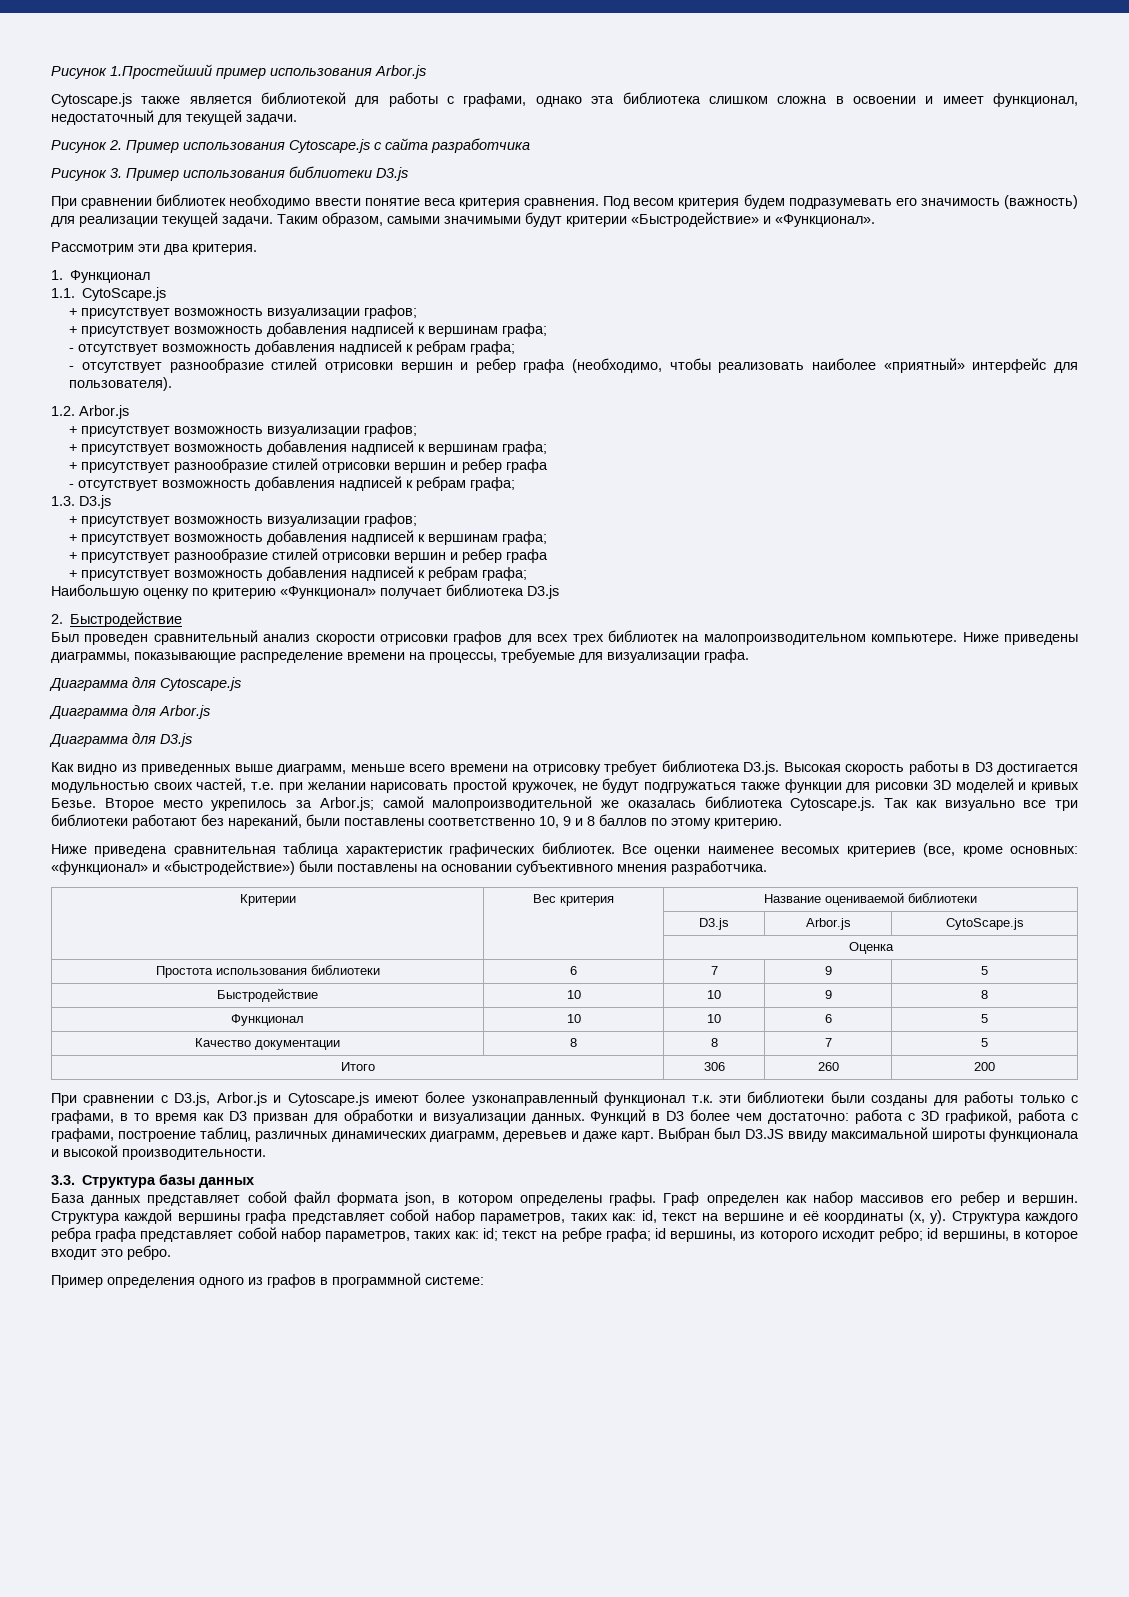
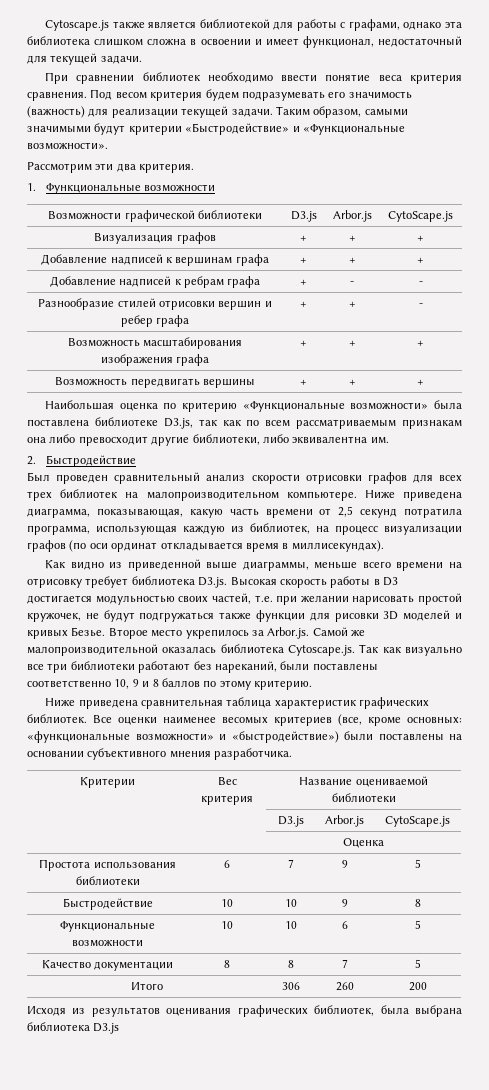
[51,64,426,79] Рисунок 1.Простейший пример использования Arbor.js // -> (45, 25) none
[51,138,530,153] [51,166,408,181] // Рисунок 2. Пример использования Cytoscape.js с сайта разработчика // Рисунок 3. Пример использования библиотеки D3.js -> (142, 59) none
[775,214,875,227] «Функционал». -> [302,124,405,135] [27,142,108,150] «Функциональные возможности».
[70,270,151,283] [51,287,167,301] [69,305,418,319] [69,322,548,337] [69,340,516,355] [69,358,1078,373] [69,377,173,391] [51,405,129,419] [69,423,418,437] [69,440,548,455] [69,458,549,473] [69,476,516,491] [51,495,111,509] [69,513,418,527] [69,530,548,545] [69,548,549,563] [69,566,528,581] [51,584,559,599] Функционал // 1.1. CytoScape.js // + присутствует возможность визуализации графов; // + присутствует возможность добавления надписей к вершинам графа; // - отсутствует возможность добавления надписей к ребрам графа; // - отсутствует разнообразие стилей отрисовки вершин и ребер графа (необходимо, чтобы реализовать наиболее «приятный» интерфейс для пользователя). // 1.2. Arbor.js // + присутствует возможность визуализации графов; // + присутствует возможность добавления надписей к вершинам графа; // + присутствует разнообразие стилей отрисовки вершин и ребер графа // - отсутствует возможность добавления надписей к ребрам графа; // 1.3. D3.js // + присутствует возможность визуализации графов; // + присутствует возможность добавления надписей к вершинам графа; // + присутствует разнообразие стилей отрисовки вершин и ребер графа // + присутствует возможность добавления надписей к ребрам графа; // Наибольшую оценку по критерию «Функционал» получает библиотека D3.js -> [45,183,215,194] [48,210,262,222] [290,211,317,222] [332,210,372,222] [388,211,453,222] [94,232,216,244] [300,235,307,241] [348,235,356,241] [417,235,424,241] [41,254,269,266] [300,257,307,263] [348,257,356,263] [417,257,424,263] [49,276,261,288] [300,279,307,285] [350,281,354,285] [418,281,423,285] [38,298,272,310] [120,315,190,327] [300,301,307,307] [348,301,356,307] [418,303,423,307] [67,337,243,349] [100,354,210,366] [300,340,307,346] [348,340,356,346] [417,340,424,346] [55,377,255,388] [300,379,307,385] [348,379,356,385] [417,379,424,385] [45,400,462,412] [27,417,462,429] [27,434,389,446] Функциональные возможности // Возможности графической библиотеки | D3.js | Arbor.js | CytoScape.js // Визуализация графов | + | + | + // Добавление надписей к вершинам графа | + | + | + // Добавление надписей к ребрам графа | + | - | - // Разнообразие стилей отрисовки вершин и ребер графа | + | + | - // Возможность масштабирования изображения графа | + | + | + // Возможность передвигать вершины | + | + | + // Наибольшая оценка по критерию «Функциональные возможности» была поставлена библиотеке D3.js, так как по всем рассматриваемым признакам она либо превосходит другие библиотеки, либо эквивалентна им.
[1003,634,1078,645] [51,648,749,663] [49,677,241,691] [49,705,210,719] [49,733,192,747] приведены диаграммы, показывающие распределение времени на процессы, требуемые для визуализации графа. // Диаграмма для Cytoscape.js // Диаграмма для Arbor.js // Диаграмма для D3.js -> [403,491,463,501] [27,506,462,518] [27,523,462,535] [27,540,384,552] приведена диаграмма, показывающая, какую часть времени от 2,5 секунд потратила программа, использующая каждую из библиотек, на процесс визуализации графов (по оси ординат откладывается время в миллисекундах).
[141,764,347,775] приведенных выше диаграмм, -> [127,559,309,571] приведенной выше диаграммы,
[319,796,619,811] Arbor.js; самой малопроизводительной же -> [267,627,365,639] [27,644,158,656] Arbor.js. Самой же малопроизводительной
[51,861,148,875] «функционал» -> [27,731,214,743] «функциональные возможности»
[231,1014,304,1026] Функционал -> [60,921,155,932] [72,939,143,947] Функциональные возможности
[51,1091,1079,1106] [51,1109,1078,1124] [51,1127,1079,1142] [51,1145,266,1160] [51,1174,255,1188] [51,1191,1078,1206] [51,1209,1079,1224] [51,1227,1079,1242] [51,1245,171,1260] [51,1273,484,1288] При сравнении c D3.js, Arbor.js и Cytoscape.js имеют более узконаправленный функционал т.к. эти библиотеки были созданы для работы только с графами, в то время как D3 призван для обработки и визуализации данных. Функций в D3 более чем достаточно: работа с 3D графикой, работа с графами, построение таблиц, различных динамических диаграмм, деревьев и даже карт. Выбран был D3.JS ввиду максимальной широты функционала и высокой производительности. // 3.3. Структура базы данных // База данных представляет собой файл формата json, в котором определены графы. Граф определен как набор массивов его ребер и вершин. Структура каждой вершины графа представляет собой набор параметров, таких как: id, текст на вершине и её координаты (x, y). Структура каждого ребра графа представляет собой набор параметров, таких как: id; текст на ребре графа; id вершины, из которого исходит ребро; id вершины, в которое входит это ребро. // Пример определения одного из графов в программной системе: -> [27,1005,462,1017] [27,1022,120,1034] Исходя из результатов оценивания графических библиотек, была выбрана библиотека D3.js

